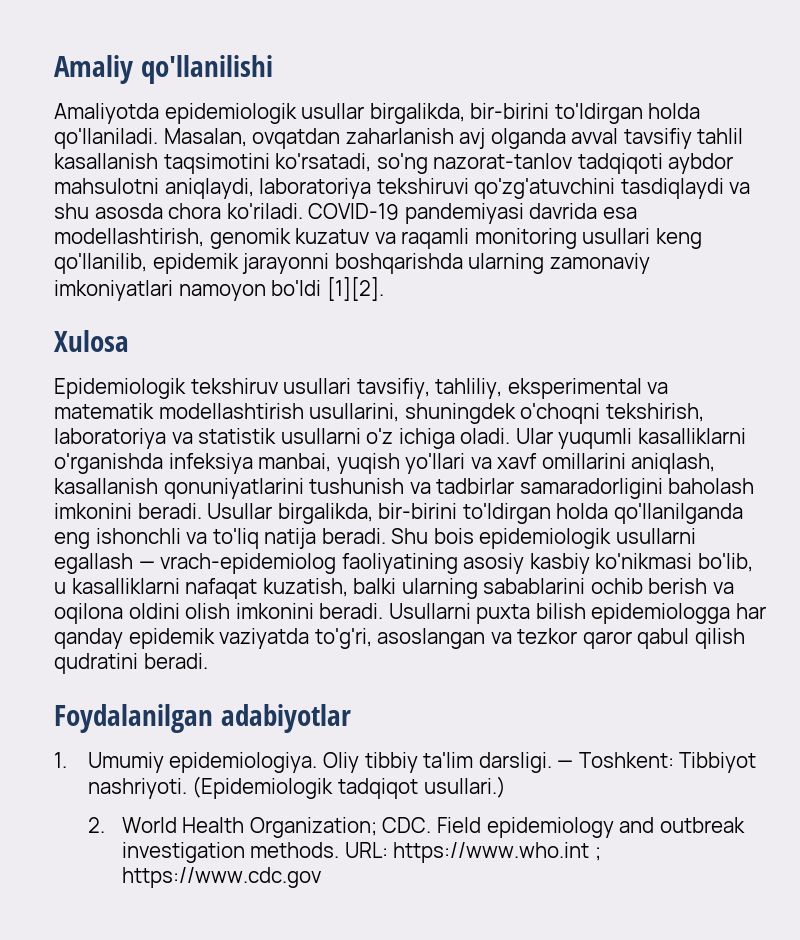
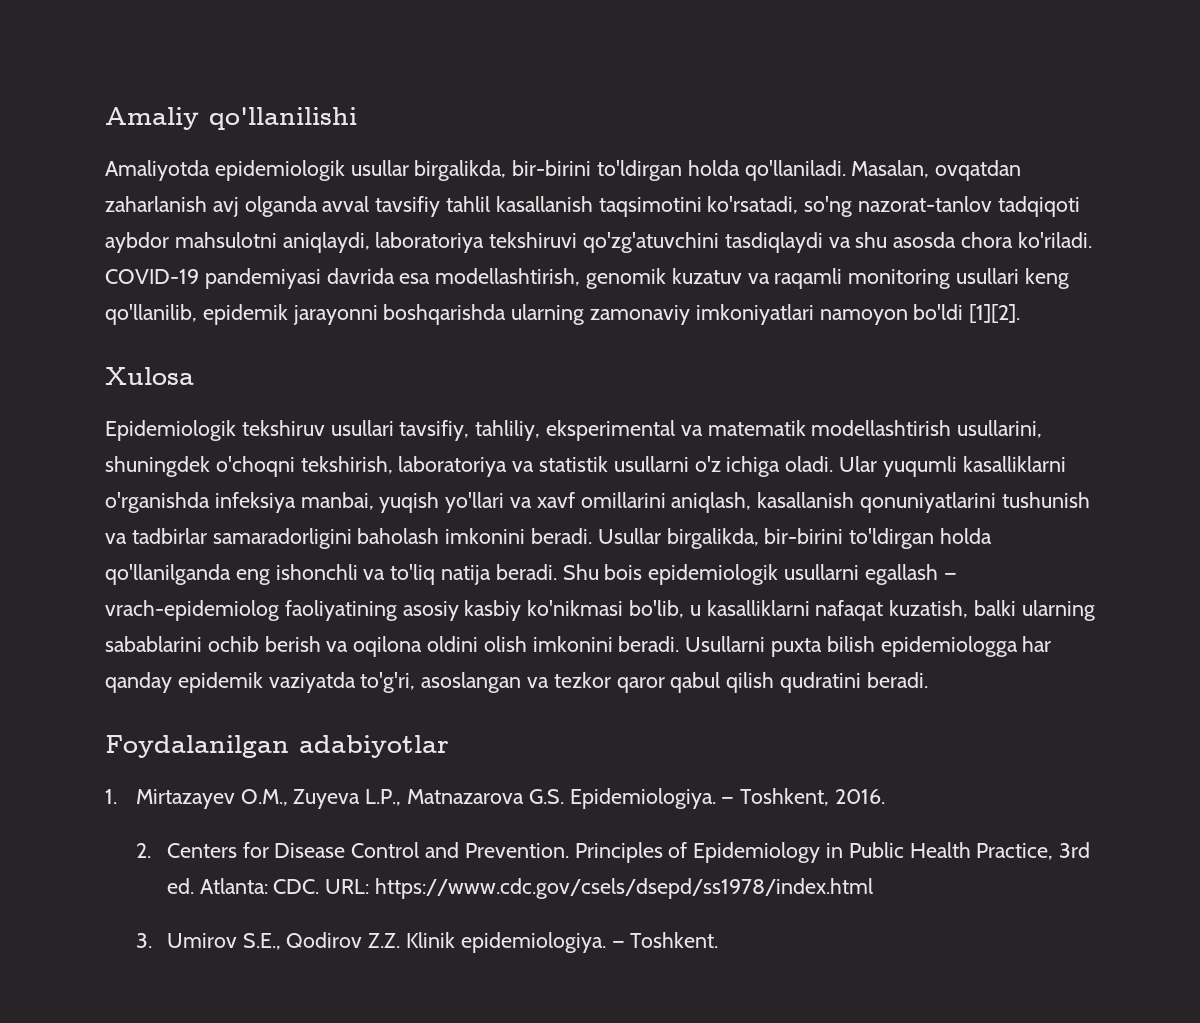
[87,752,757,773] [87,776,506,799] [87,817,745,838] [121,842,601,863] [121,867,321,888] Umumiy epidemiologiya. Oliy tibbiy ta'lim darsligi. — Toshkent: Tibbiyot nashriyoti. (Epidemiologik tadqiqot usullari.) // 2. World Health Organization; CDC. Field epidemiology and outbreak investigation methods. URL: https://www.who.int ; https://www.cdc.gov -> [135,788,886,809] [135,842,1091,863] [166,878,873,899] [135,932,719,953] Mirtazayev O.M., Zuyeva L.P., Matnazarova G.S. Epidemiologiya. — Toshkent, 2016. // 2. Centers for Disease Control and Prevention. Principles of Epidemiology in Public Health Practice, 3rd ed. Atlanta: CDC. URL: https://www.cdc.gov/csels/dsepd/ss1978/index.html // 3. Umirov S.E., Qodirov Z.Z. Klinik epidemiologiya. — Toshkent.

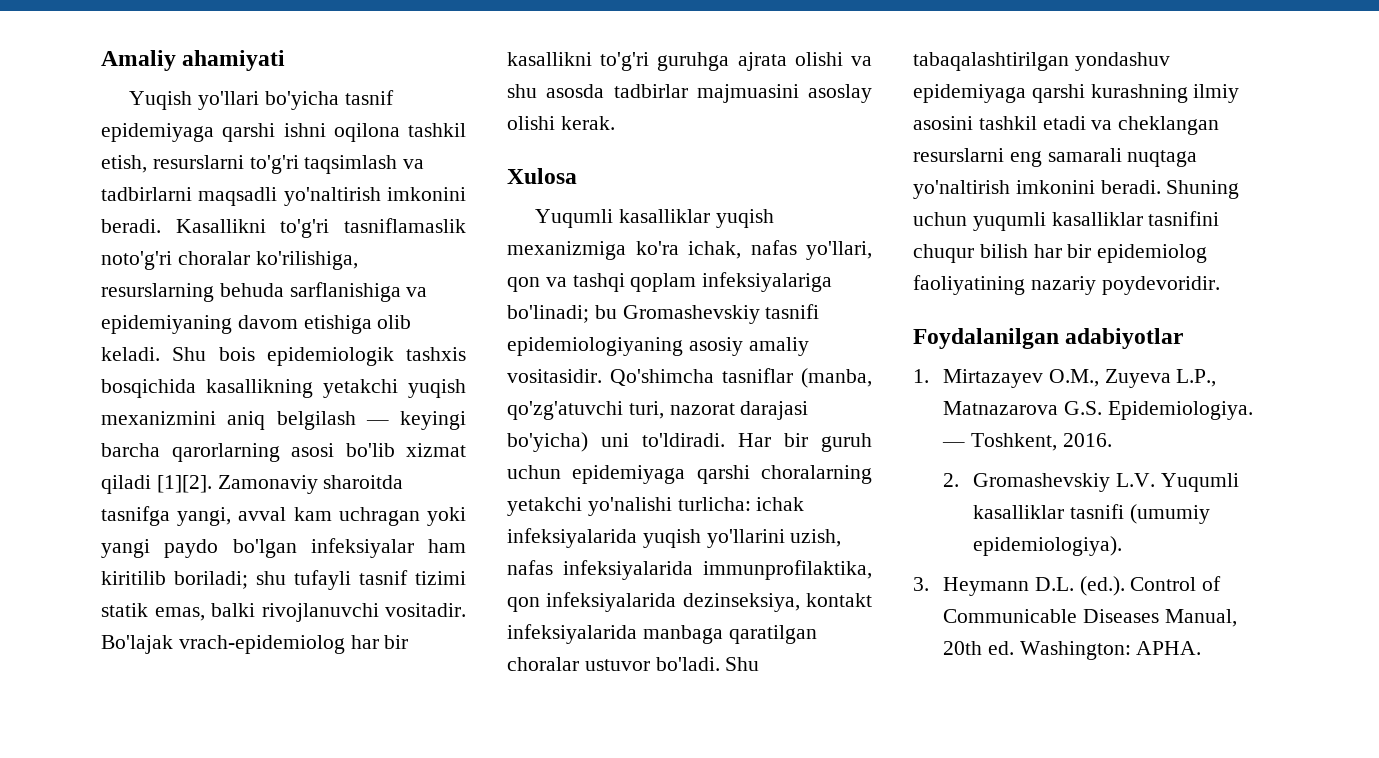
[209,107,357,130] [105,160,1022,181] [105,196,1080,217] [105,232,1092,253] [105,268,1069,289] [105,304,1021,325] [105,367,194,385] [105,420,1043,441] [105,456,1066,477] [105,492,1090,513] [105,528,993,549] [105,564,957,585] [105,600,1095,621] [105,636,1052,657] [105,672,928,693] qo'llanilishi // Amaliyotda epidemiologik usullar birgalikda, bir-birini to'ldirgan holda qo'llaniladi. Masalan, ovqatdan zaharlanish avj olganda avval tavsifiy tahlil kasallanish taqsimotini ko'rsatadi, so'ng nazorat-tanlov tadqiqoti aybdor mahsulotni aniqlaydi, laboratoriya tekshiruvi qo'zg'atuvchini tasdiqlaydi va shu asosda chora ko'riladi. COVID-19 pandemiyasi davrida esa modellashtirish, genomik kuzatuv va raqamli monitoring usullari keng qo'llanilib, epidemik jarayonni boshqarishda ularning zamonaviy imkoniyatlari namoyon bo'ldi [1][2]. // Xulosa // Epidemiologik tekshiruv usullari tavsifiy, tahliliy, eksperimental va matematik modellashtirish usullarini, shuningdek o'choqni tekshirish, laboratoriya va statistik usullarni o'z ichiga oladi. Ular yuqumli kasalliklarni o'rganishda infeksiya manbai, yuqish yo'llari va xavf omillarini aniqlash, kasallanish qonuniyatlarini tushunish va tadbirlar samaradorligini baholash imkonini beradi. Usullar birgalikda, bir-birini to'ldirgan holda qo'llanilganda eng ishonchli va to'liq natija beradi. Shu bois epidemiologik usullarni egallash — vrach-epidemiolog faoliyatining asosiy kasbiy ko'nikmasi bo'lib, u kasalliklarni nafaqat kuzatish, balki ularning sabablarini ochib berish va oqilona oldini olish imkonini beradi. Usullarni puxta bilish epidemiologga har qanday epidemik vaziyatda to'g'ri, asoslangan va tezkor qaror qabul qilish qudratini beradi. -> [182,50,286,71] [129,90,394,110] [101,123,466,142] [101,155,425,174] [101,187,466,206] [101,218,466,238] [101,251,358,270] [101,282,428,302] [101,315,412,334] [101,347,466,366] [101,379,466,398] [101,411,466,430] [101,443,466,462] [101,475,404,494] [101,506,467,526] [101,538,466,558] [101,570,466,590] [101,603,466,622] [101,635,409,654] [507,52,872,71] [507,84,872,103] [507,116,615,130] [507,168,577,184] [535,209,774,228] [507,240,872,260] [507,272,833,292] [507,304,820,324] [507,337,809,356] [507,368,872,388] [507,401,809,420] [507,432,872,452] [507,465,872,484] [507,497,805,516] [507,528,842,548] [507,560,872,580] [507,592,872,612] [507,624,817,644] [507,657,760,671] [913,52,1170,71] [913,84,1240,103] [913,116,1220,135] [913,148,1198,167] [913,180,1240,199] [913,211,1220,231] [913,244,1208,263] [913,275,1220,295] ahamiyati // Yuqish yo'llari bo'yicha tasnif epidemiyaga qarshi ishni oqilona tashkil etish, resurslarni to'g'ri taqsimlash va tadbirlarni maqsadli yo'naltirish imkonini beradi. Kasallikni to'g'ri tasniflamaslik noto'g'ri choralar ko'rilishiga, resurslarning behuda sarflanishiga va epidemiyaning davom etishiga olib keladi. Shu bois epidemiologik tashxis bosqichida kasallikning yetakchi yuqish mexanizmini aniq belgilash — keyingi barcha qarorlarning asosi bo'lib xizmat qiladi [1][2]. Zamonaviy sharoitda tasnifga yangi, avval kam uchragan yoki yangi paydo bo'lgan infeksiyalar ham kiritilib boriladi; shu tufayli tasnif tizimi statik emas, balki rivojlanuvchi vositadir. Bo'lajak vrach-epidemiolog har bir kasallikni to'g'ri guruhga ajrata olishi va shu asosda tadbirlar majmuasini asoslay olishi kerak. // Xulosa // Yuqumli kasalliklar yuqish mexanizmiga ko'ra ichak, nafas yo'llari, qon va tashqi qoplam infeksiyalariga bo'linadi; bu Gromashevskiy tasnifi epidemiologiyaning asosiy amaliy vositasidir. Qo'shimcha tasniflar (manba, qo'zg'atuvchi turi, nazorat darajasi bo'yicha) uni to'ldiradi. Har bir guruh uchun epidemiyaga qarshi choralarning yetakchi yo'nalishi turlicha: ichak infeksiyalarida yuqish yo'llarini uzish, nafas infeksiyalarida immunprofilaktika, qon infeksiyalarida dezinseksiya, kontakt infeksiyalarida manbaga qaratilgan choralar ustuvor bo'ladi. Shu tabaqalashtirilgan yondashuv epidemiyaga qarshi kurashning ilmiy asosini tashkil etadi va cheklangan resurslarni eng samarali nuqtaga yo'naltirish imkonini beradi. Shuning uchun yuqumli kasalliklar tasnifini chuqur bilish har bir epidemiolog faoliyatining nazariy poydevoridir.
[166,842,1091,863] [166,878,873,899] [135,932,719,953] Centers for Disease Control and Prevention. Principles of Epidemiology in Public Health Practice, 3rd ed. Atlanta: CDC. URL: https://www.cdc.gov/csels/dsepd/ss1978/index.html // 3. Umirov S.E., Qodirov Z.Z. Klinik epidemiologiya. — Toshkent. -> [972,473,1239,492] [972,504,1210,524] [972,536,1122,556] [913,576,1222,596] [942,609,1237,627] [942,641,1202,660] Gromashevskiy L.V. Yuqumli kasalliklar tasnifi (umumiy epidemiologiya). // 3. Heymann D.L. (ed.). Control of Communicable Diseases Manual, 20th ed. Washington: APHA.

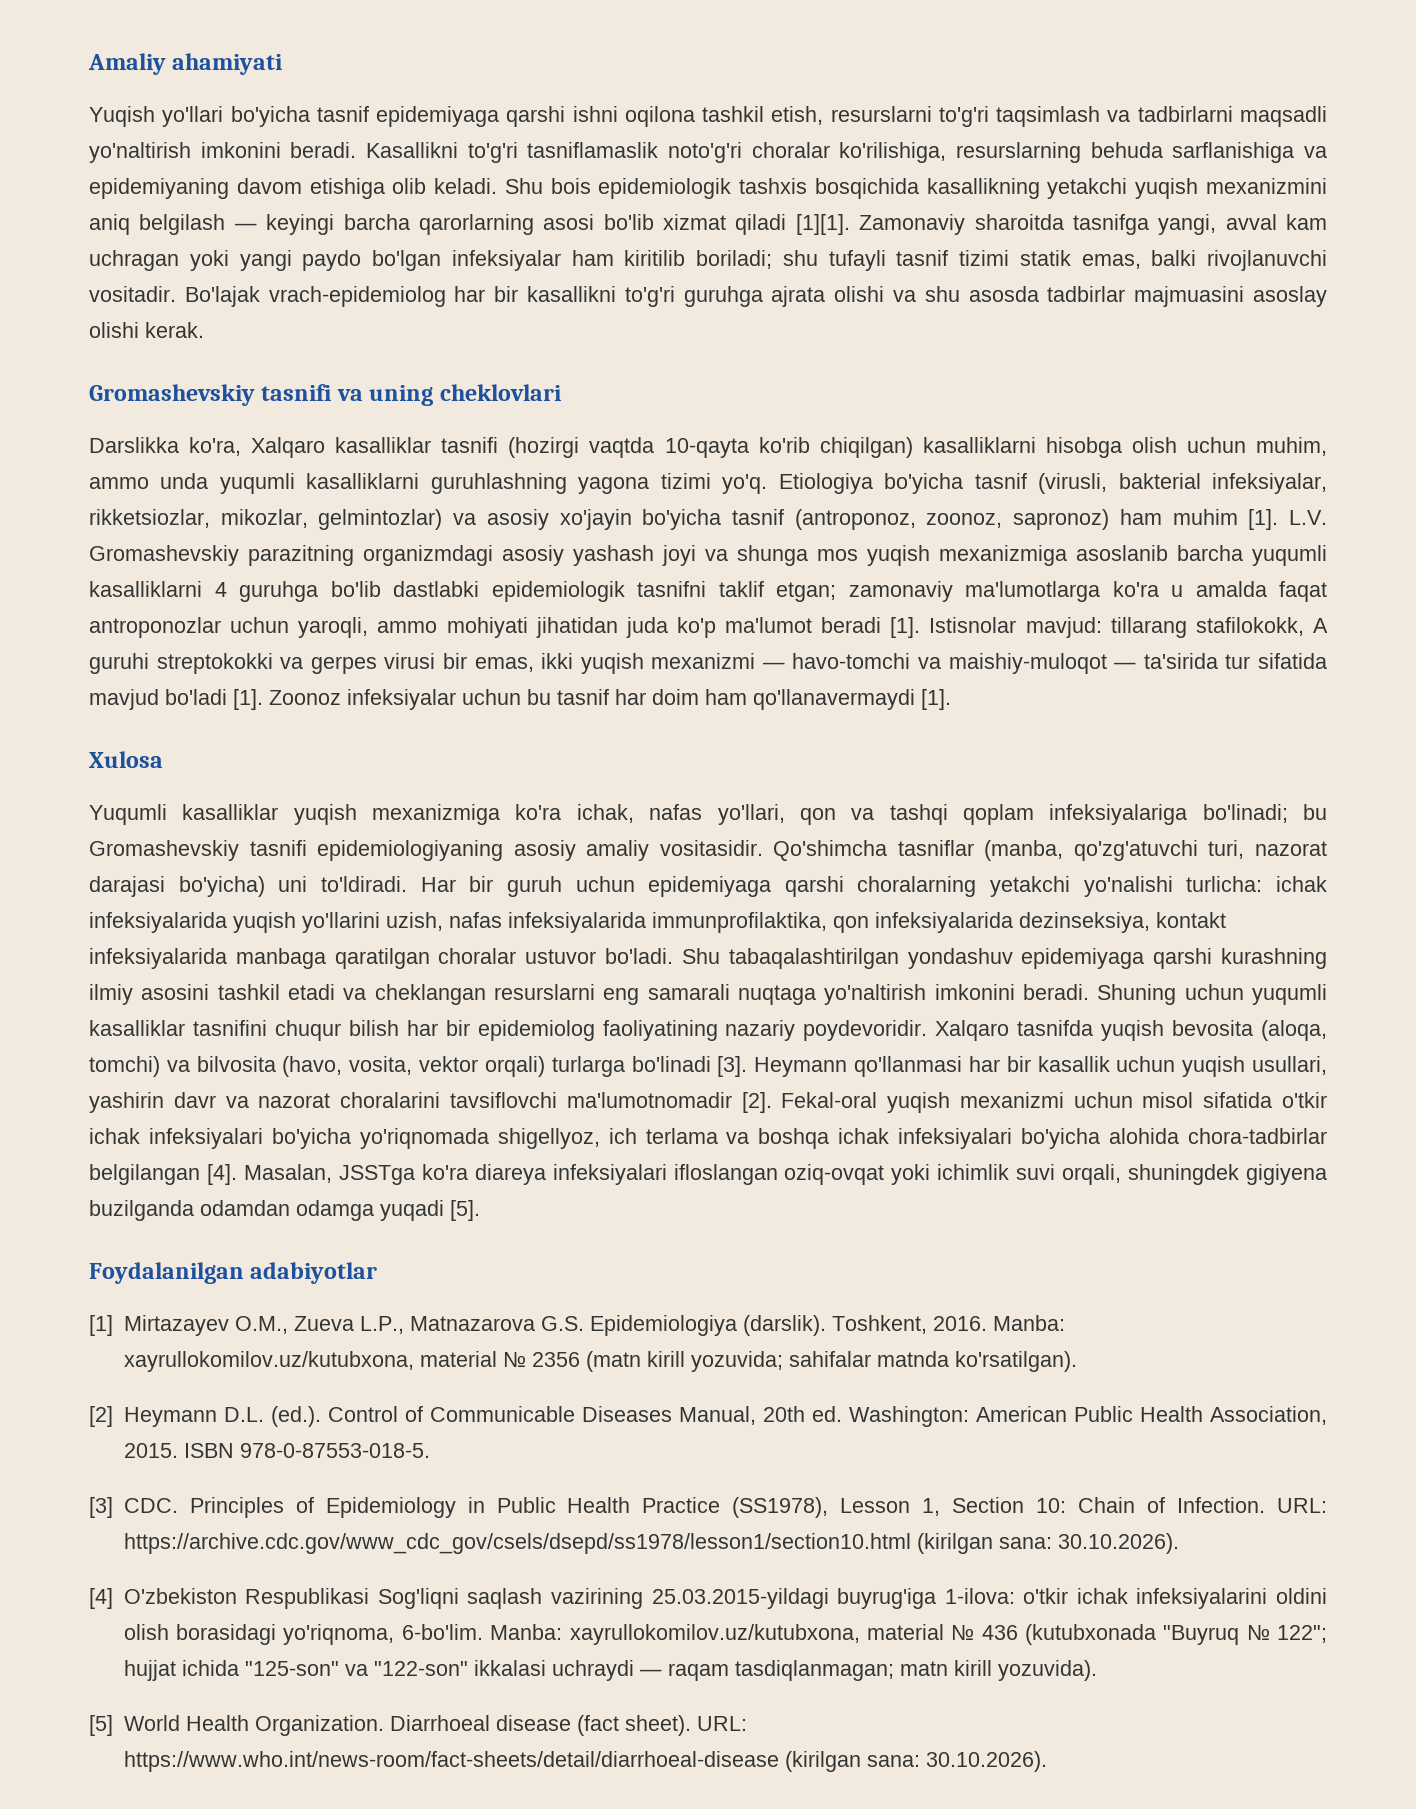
[156,475,212,493] [1][2]. -> [795,214,850,235] [1][1].
(615, 123) none -> [89,384,562,406] [89,437,1328,458] [89,473,1327,494] [89,509,1327,530] [89,545,1327,566] [89,581,1327,602] [89,617,1328,638] [89,653,1327,674] [89,689,951,710] // Gromashevskiy tasnifi va uning cheklovlari // Darslikka ko'ra, Xalqaro kasalliklar tasnifi (hozirgi vaqtda 10-qayta ko'rib chiqilgan) kasalliklarni hisobga olish uchun muhim, ammo unda yuqumli kasalliklarni guruhlashning yagona tizimi yo'q. Etiologiya bo'yicha tasnif (virusli, bakterial infeksiyalar, rikketsiozlar, mikozlar, gelmintozlar) va asosiy xo'jayin bo'yicha tasnif (antroponoz, zoonoz, sapronoz) ham muhim [1]. L.V. Gromashevskiy parazitning organizmdagi asosiy yashash joyi va shunga mos yuqish mexanizmiga asoslanib barcha yuqumli kasalliklarni 4 guruhga bo'lib dastlabki epidemiologik tasnifni taklif etgan; zamonaviy ma'lumotlarga ko'ra u amalda faqat antroponozlar uchun yaroqli, ammo mohiyati jihatidan juda ko'p ma'lumot beradi [1]. Istisnolar mavjud: tillarang stafilokokk, A guruhi streptokokki va gerpes virusi bir emas, ikki yuqish mexanizmi — havo-tomchi va maishiy-muloqot — ta'sirida tur sifatida mavjud bo'ladi [1]. Zoonoz infeksiyalar uchun bu tasnif har doim ham qo'llanavermaydi [1].
(1220, 285) none -> [935,1020,1327,1041] [89,1056,1328,1077] [89,1092,1327,1113] [89,1128,1327,1149] [89,1164,1327,1185] [89,1200,480,1221] Xalqaro tasnifda yuqish bevosita (aloqa, tomchi) va bilvosita (havo, vosita, vektor orqali) turlarga bo'linadi [3]. Heymann qo'llanmasi har bir kasallik uchun yuqish usullari, yashirin davr va nazorat choralarini tavsiflovchi ma'lumotnomadir [2]. Fekal-oral yuqish mexanizmi uchun misol sifatida o'tkir ichak infeksiyalari bo'yicha yo'riqnomada shigellyoz, ich terlama va boshqa ichak infeksiyalari bo'yicha alohida chora-tadbirlar belgilangan [4]. Masalan, JSSTga ko'ra diareya infeksiyalari ifloslangan oziq-ovqat yoki ichimlik suvi orqali, shuningdek gigiyena buzilganda odamdan odamga yuqadi [5].
[913,369,929,383] 1. -> [89,1315,113,1336] [1]
[1104,369,1171,388] Zuyeva -> [293,1316,354,1331] Zueva
[1107,401,1253,420] [941,442,965,447] Epidemiologiya. — -> [589,1315,826,1336] Epidemiologiya (darslik).
[942,473,1239,492] [972,504,1210,524] [972,536,1122,556] [913,577,929,591] // 2. Gromashevskiy L.V. Yuqumli kasalliklar tasnifi (umumiy epidemiologiya). // 3. -> [992,1315,1065,1331] [123,1351,1077,1372] [89,1406,113,1427] Manba: xayrullokomilov.uz/kutubxona, material № 2356 (matn kirill yozuvida; sahifalar matnda ko'rsatilgan). // [2]
[1136,641,1202,655] APHA. -> [975,1406,1327,1425] [123,1443,430,1458] [89,1497,1327,1518] [123,1533,1179,1554] [89,1588,1327,1609] [123,1624,1328,1645] [123,1660,1097,1681] [89,1715,747,1736] [123,1751,1047,1772] American Public Health Association, 2015. ISBN 978-0-87553-018-5. // [3] CDC. Principles of Epidemiology in Public Health Practice (SS1978), Lesson 1, Section 10: Chain of Infection. URL: https://archive.cdc.gov/www_cdc_gov/csels/dsepd/ss1978/lesson1/section10.html (kirilgan sana: 30.10.2026). // [4] O'zbekiston Respublikasi Sog'liqni saqlash vazirining 25.03.2015-yildagi buyrug'iga 1-ilova: o'tkir ichak infeksiyalarini oldini olish borasidagi yo'riqnoma, 6-bo'lim. Manba: xayrullokomilov.uz/kutubxona, material № 436 (kutubxonada "Buyruq № 122"; hujjat ichida "125-son" va "122-son" ikkalasi uchraydi — raqam tasdiqlanmagan; matn kirill yozuvida). // [5] World Health Organization. Diarrhoeal disease (fact sheet). URL: https://www.who.int/news-room/fact-sheets/detail/diarrhoeal-disease (kirilgan sana: 30.10.2026).

